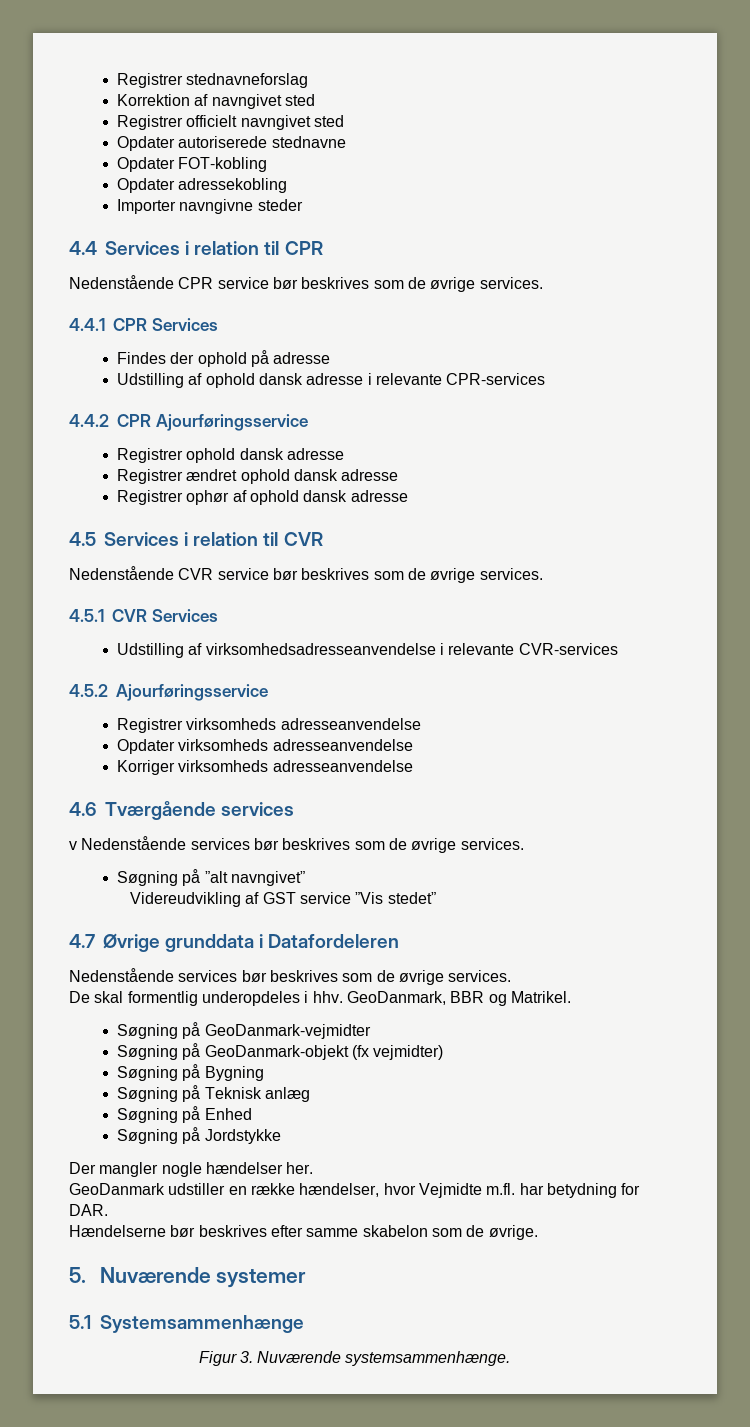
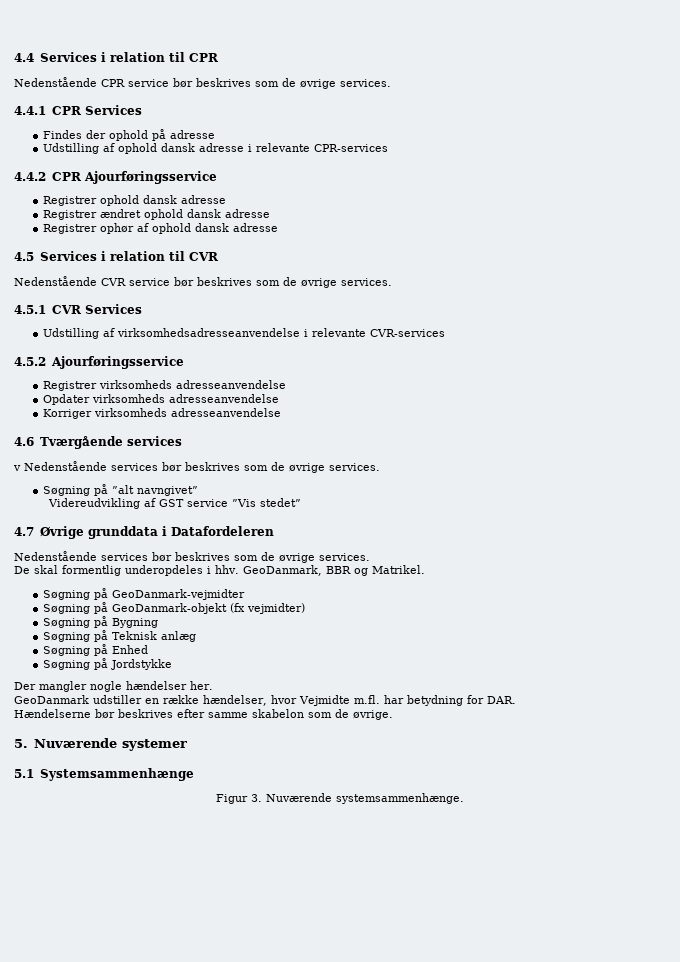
[117,73,309,88] [117,94,316,109] [117,115,345,130] [117,136,346,151] [117,157,268,172] [117,178,288,193] [117,199,303,214] Registrer stednavneforslag // Korrektion af navngivet sted // Registrer officielt navngivet sted // Opdater autoriserede stednavne // Opdater FOT-kobling // Opdater adressekobling // Importer navngivne steder // -> (14, 57) none

